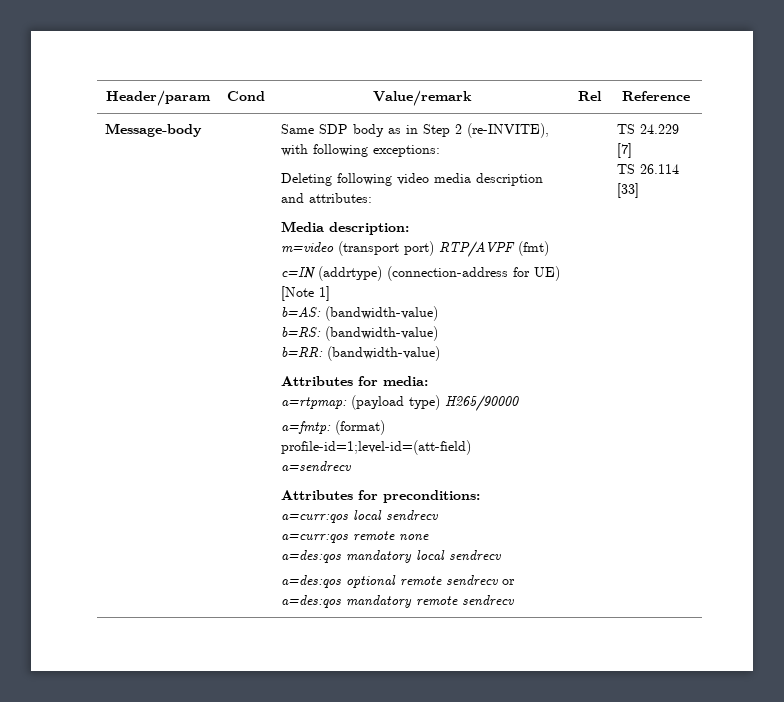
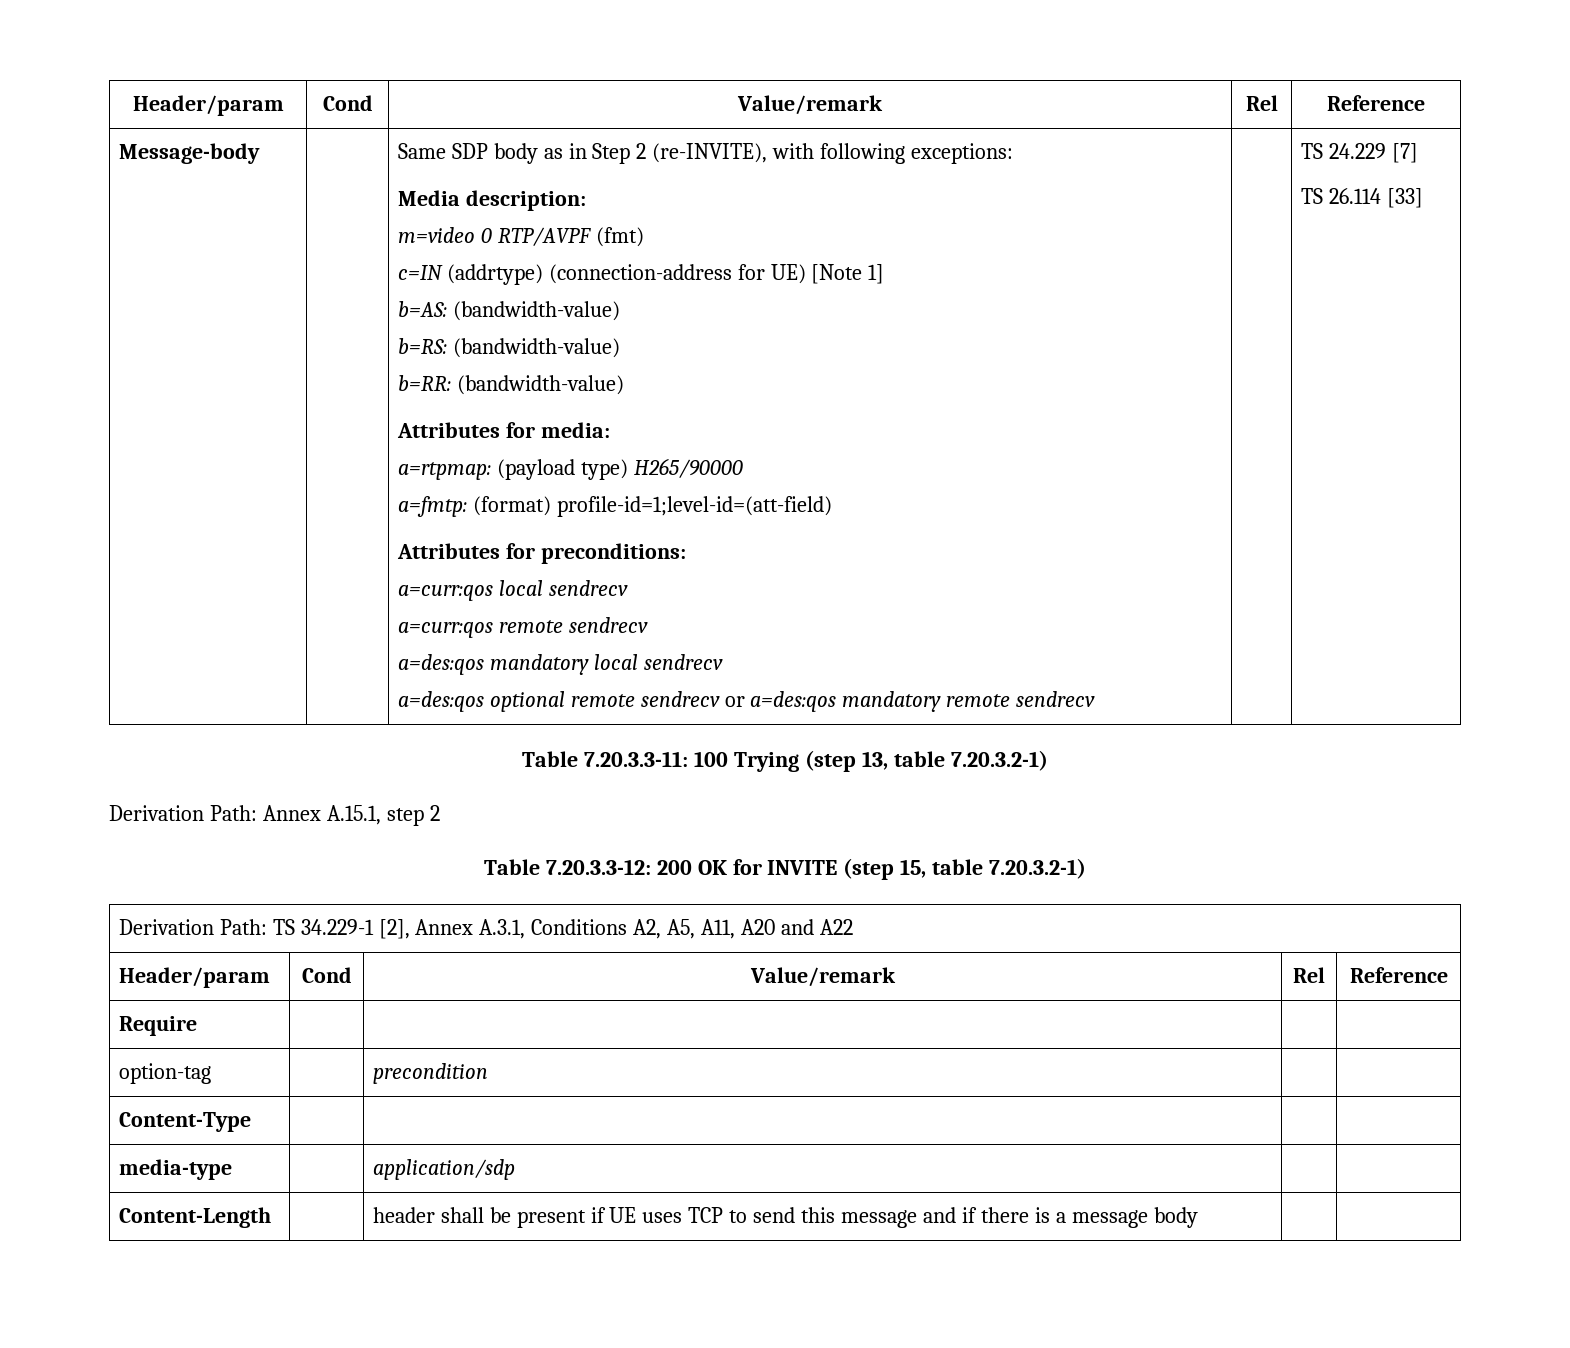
[281,173,544,186] [281,193,373,203] // Deleting following video media description and attributes: -> (1014, 153) none
[338,241,435,256] (transport port) -> [480,228,492,243] 0
[281,461,352,472] // a=sendrecv -> (832, 506) none
[353,531,430,541] remote none -> [498,617,648,633] remote sendrecv
(640, 190) none -> [522,750,1048,772] [109,805,440,826] [483,858,1087,880] [118,919,853,939] [118,967,270,988] [301,967,352,983] [749,967,896,987] [1293,967,1325,983] [1349,967,1448,983] [118,1016,197,1036] [118,1063,211,1084] [372,1063,488,1084] [118,1112,251,1132] [118,1159,232,1180] [372,1159,515,1180] [118,1207,271,1228] [372,1207,1198,1228] // Table 7.20.3.3-11: 100 Trying (step 13, table 7.20.3.2-1) // Derivation Path: Annex A.15.1, step 2 // Table 7.20.3.3-12: 200 OK for INVITE (step 15, table 7.20.3.2-1) // Derivation Path: TS 34.229-1 [2], Annex A.3.1, Conditions A2, A5, A11, A20 and A22 // Header/param | Cond | Value/remark | Rel | Reference // Require | | | | // option-tag | | precondition | | // Content-Type | | | | // media-type | | application/sdp | | // Content-Length | | header shall be present if UE uses TCP to send this message and if there is a message body | |

